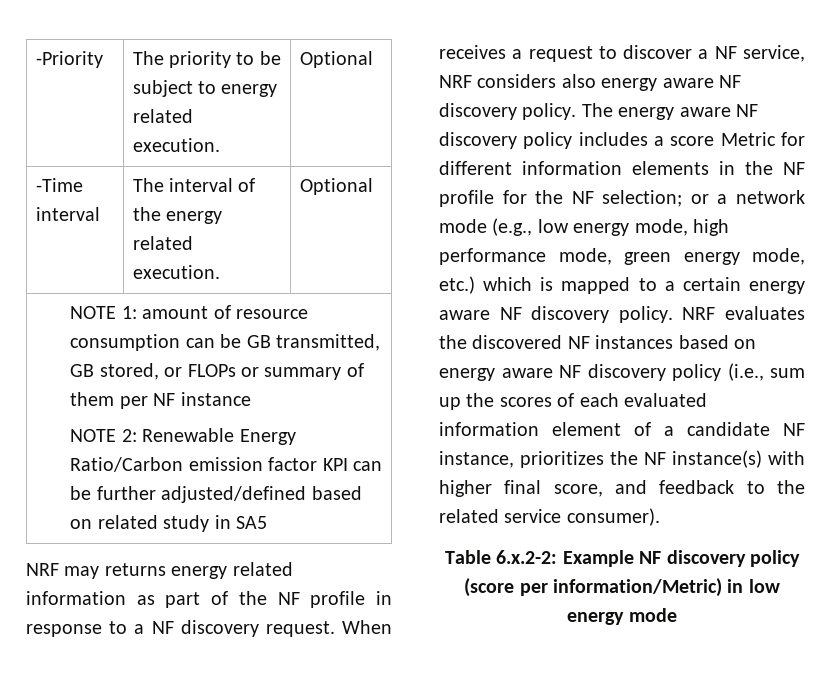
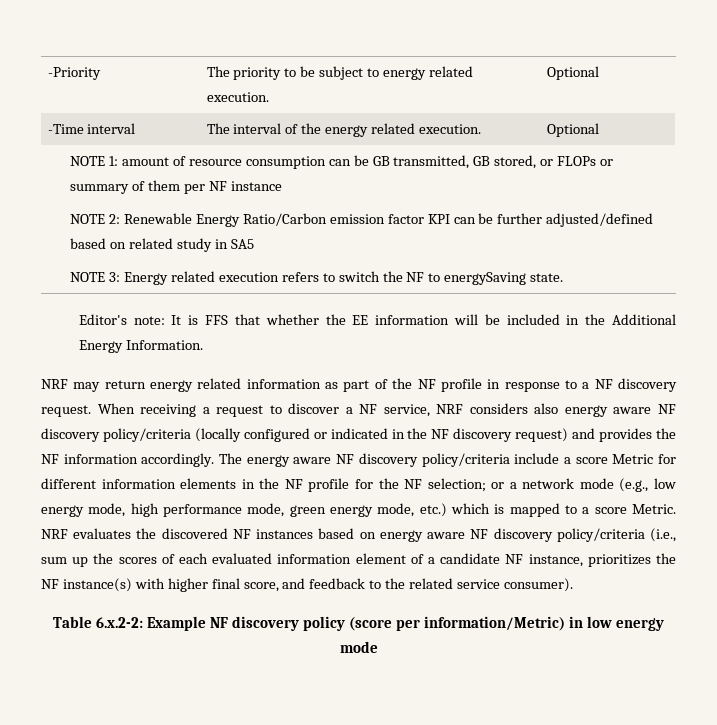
(268, 522) none -> [70,271,564,285] [78,314,676,325] [78,340,203,353] // NOTE 3: Energy related execution refers to switch the NF to energySaving state. // Editor's note: It is FFS that whether the EE information will be included in the Additional Energy Information.
[104,563,166,576] returns -> [104,380,146,389] return
[439,45,506,59] receives -> [140,404,197,417] receiving
[522,103,577,120] policy. -> [102,428,676,442] [41,453,215,467] policy/criteria (locally configured or indicated in the NF discovery request) and provides the NF information accordingly.
[523,132,648,149] policy includes -> [421,453,560,467] policy/criteria include
[682,277,805,294] [439,306,673,323] certain energy aware NF discovery policy. -> [594,504,676,514] score Metric.
[672,364,721,381] policy -> [556,528,645,542] policy/criteria

